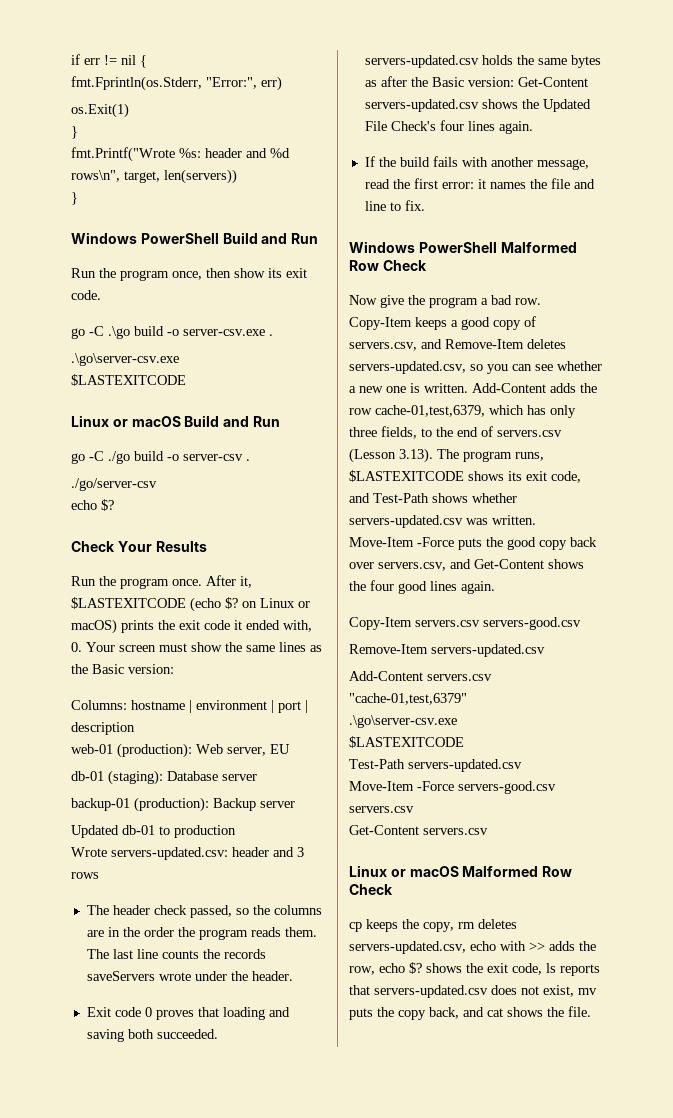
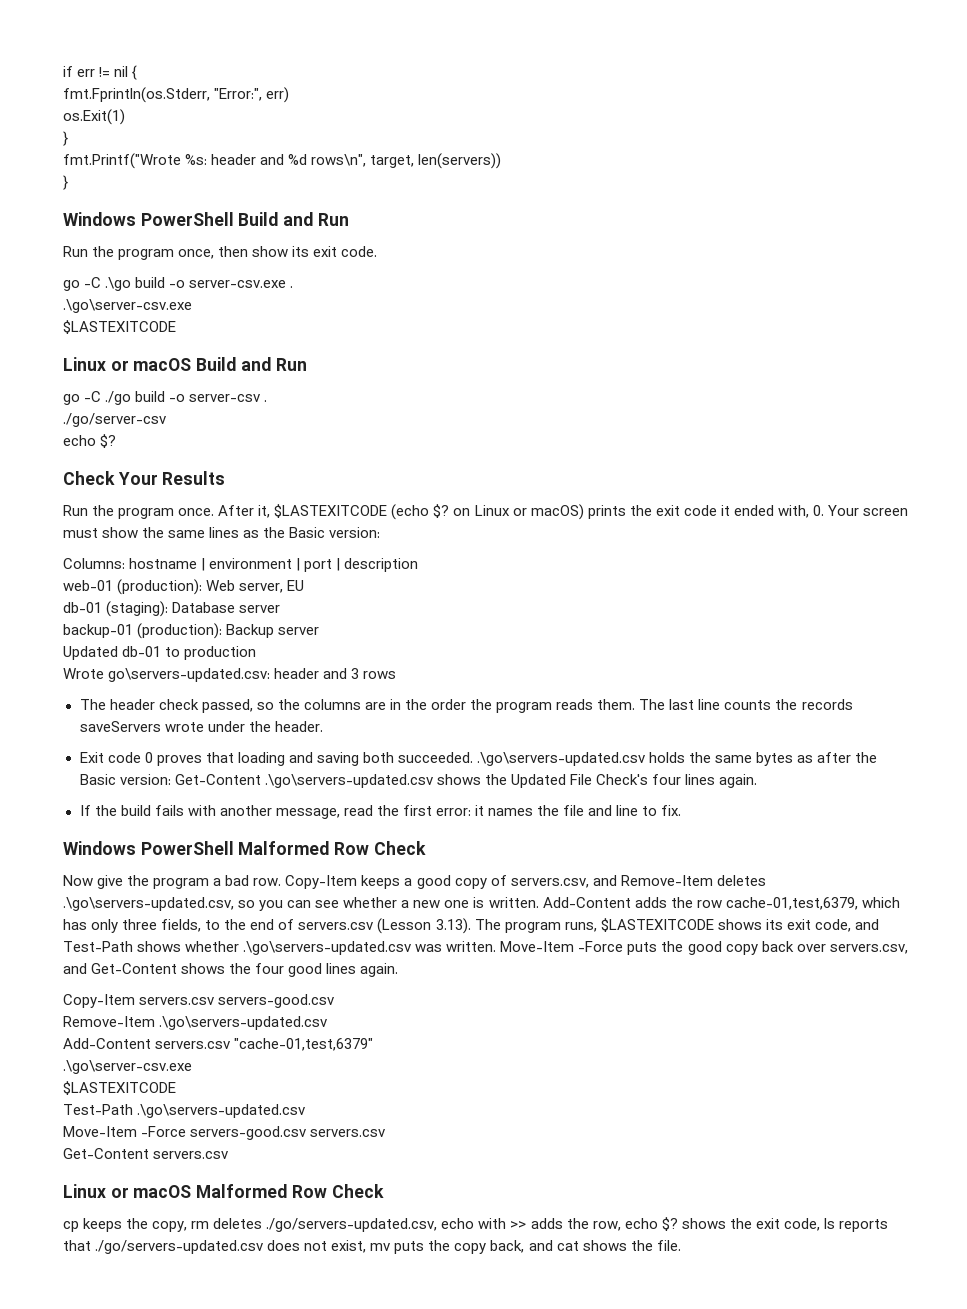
[111,847,228,860] servers-updated.csv: -> [108,668,271,682] go\servers-updated.csv:
[364,55,479,68] servers-updated.csv -> [477,752,645,766] .\go\servers-updated.csv
[364,99,479,112] servers-updated.csv -> [264,774,433,788] .\go\servers-updated.csv
[349,361,466,374] servers-updated.csv, -> [63,897,234,911] .\go\servers-updated.csv,
[349,515,463,528] servers-updated.csv -> [243,941,412,955] .\go\servers-updated.csv
[431,644,545,657] servers-updated.csv -> [159,1016,328,1030] .\go\servers-updated.csv
[408,759,522,772] servers-updated.csv -> [137,1104,306,1118] .\go\servers-updated.csv
[349,941,466,954] servers-updated.csv, -> [266,1218,438,1232] ./go/servers-updated.csv,
[374,985,488,998] servers-updated.csv -> [95,1240,264,1254] ./go/servers-updated.csv

